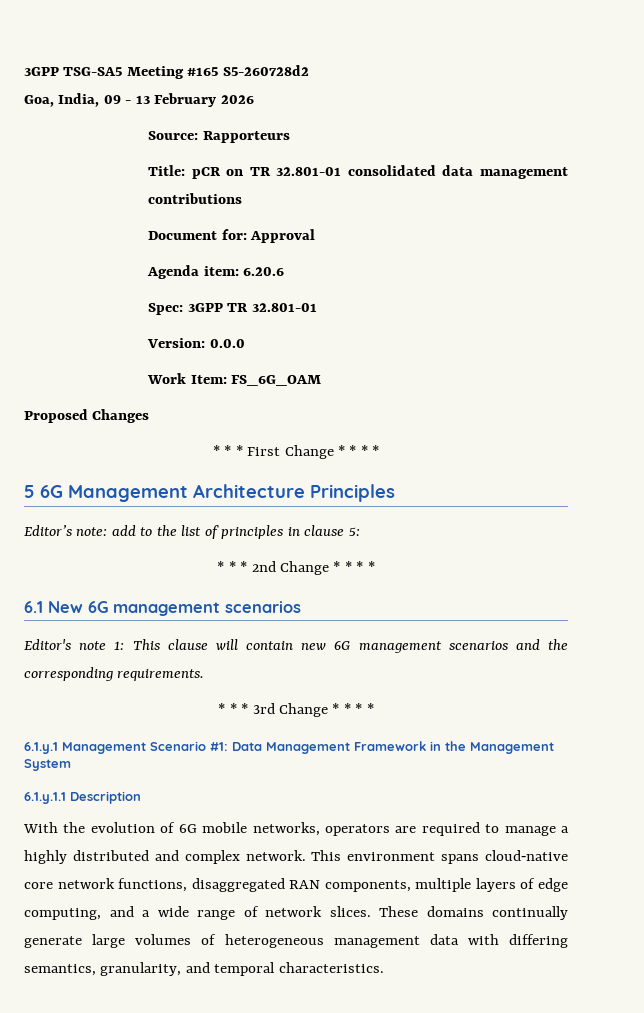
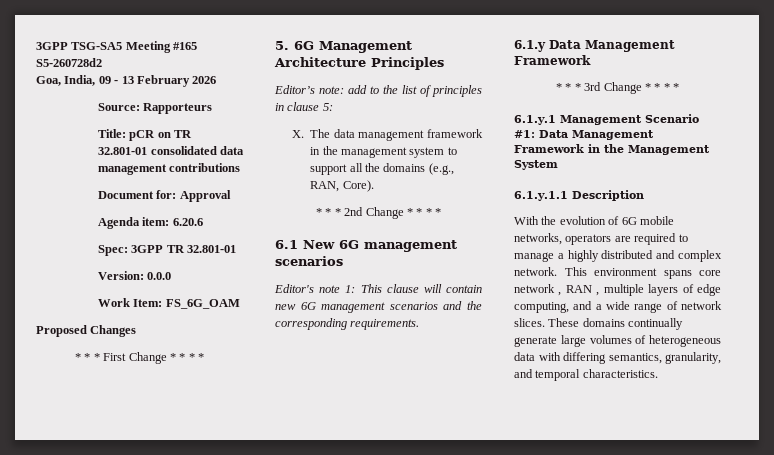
[24,485,35,498] 5 -> [275,41,289,50] 5.
(360, 531) none -> [292,129,483,141] [310,146,457,158] [310,163,454,175] [310,180,374,192] // X. The data management framework in the management system to support all the domains (e.g., RAN, Core).
(205, 675) none -> [514,40,675,52] [514,55,591,65] // 6.1.y Data Management Framework
[485,850,568,861] cloud‑native -> (692, 274) none
[118,878,411,892] functions, disaggregated RAN components, -> [558,285,600,296] , RAN ,
[333,936,420,948] management -> (721, 341) none

